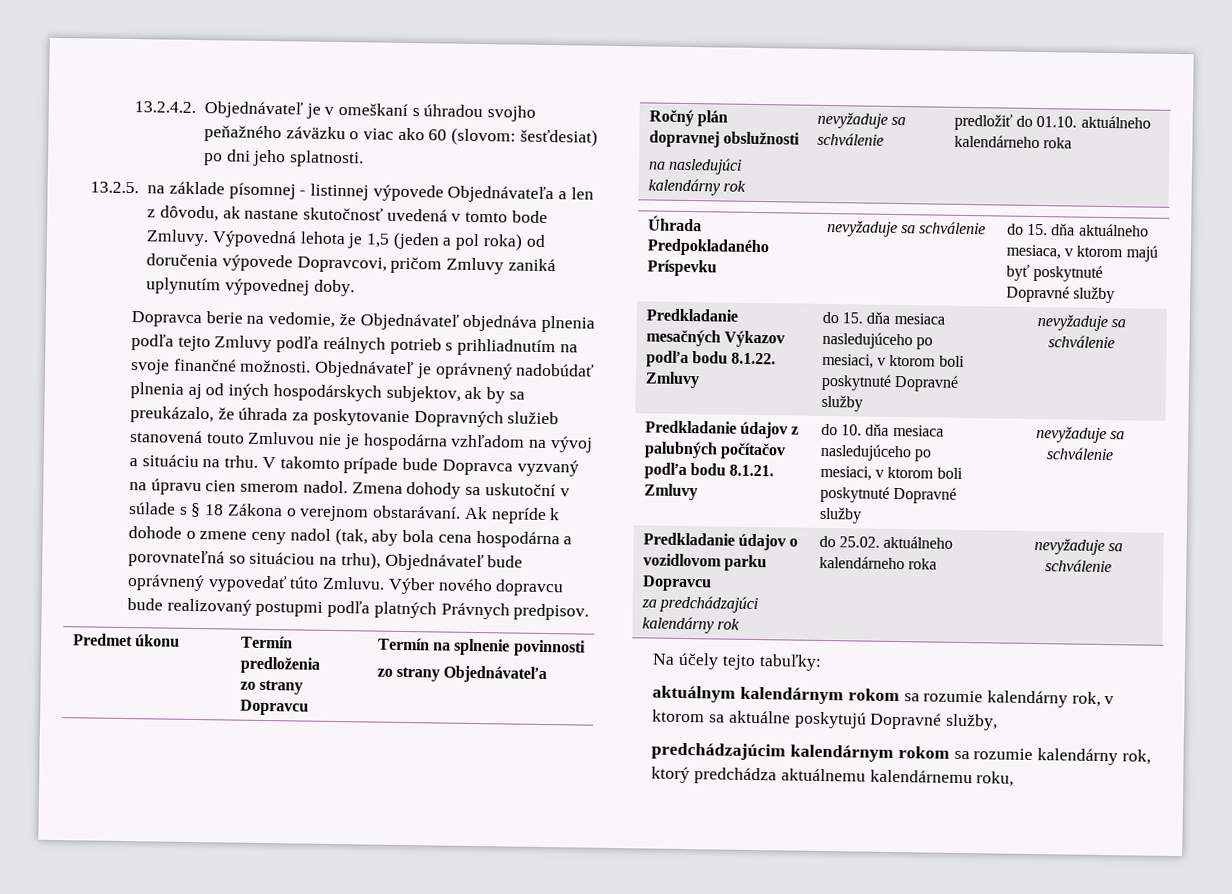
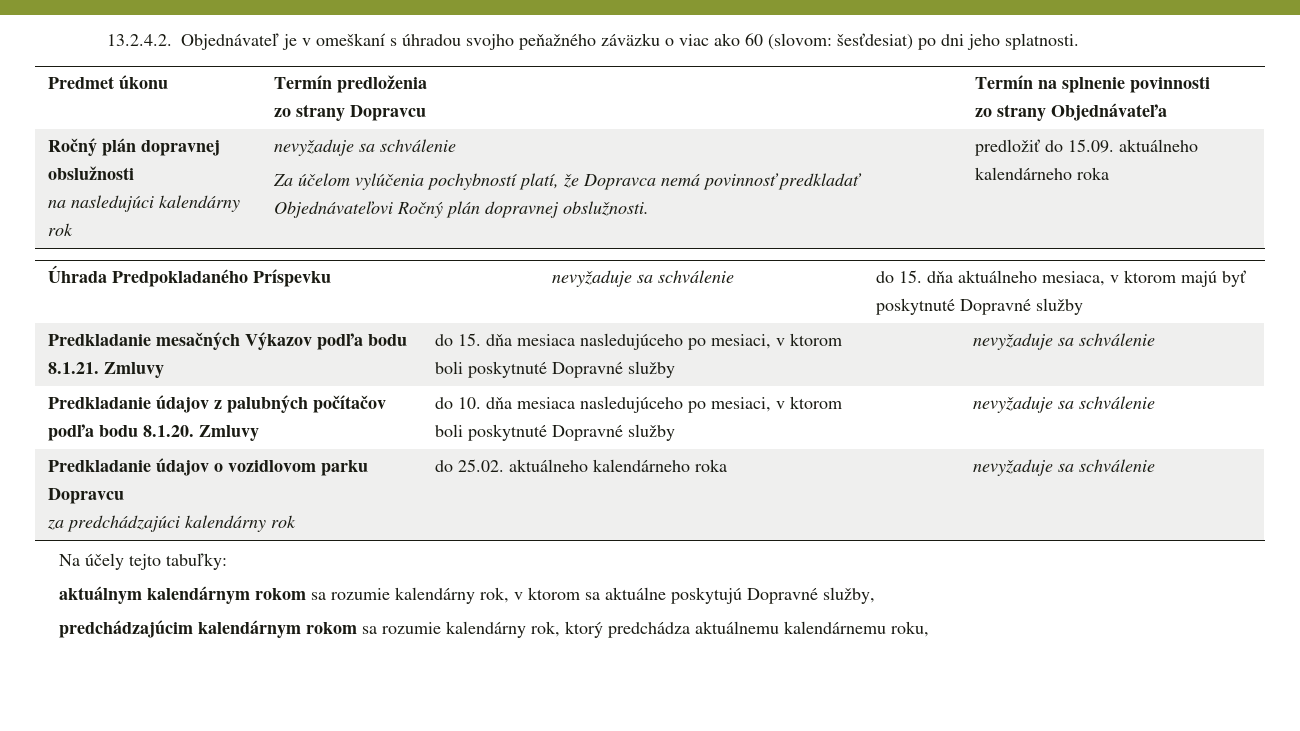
[90,181,594,204] [147,205,548,223] [146,229,546,251] [146,253,556,275] [146,277,355,297] [131,311,596,333] [131,334,578,357] [130,358,596,380] [130,382,525,404] [130,406,560,428] [130,430,593,453] [129,454,579,477] [129,478,570,499] [128,502,561,525] [128,526,573,549] [128,550,524,572] [127,574,565,597] [127,598,590,621] // 13.2.5. na základe písomnej - listinnej výpovede Objednávateľa a len z dôvodu, ak nastane skutočnosť uvedená v tomto bode Zmluvy. Výpovedná lehota je 1,5 (jeden a pol roka) od doručenia výpovede Dopravcovi, pričom Zmluvy zaniká uplynutím výpovednej doby. // Dopravca berie na vedomie, že Objednávateľ objednáva plnenia podľa tejto Zmluvy podľa reálnych potrieb s prihliadnutím na svoje finančné možnosti. Objednávateľ je oprávnený nadobúdať plnenia aj od iných hospodárskych subjektov, ak by sa preukázalo, že úhrada za poskytovanie Dopravných služieb stanovená touto Zmluvou nie je hospodárna vzhľadom na vývoj a situáciu na trhu. V takomto prípade bude Dopravca vyzvaný na úpravu cien smerom nadol. Zmena dohody sa uskutoční v súlade s § 18 Zákona o verejnom obstarávaní. Ak nepríde k dohode o zmene ceny nadol (tak, aby bola cena hospodárna a porovnateľná so situáciou na trhu), Objednávateľ bude oprávnený vypovedať túto Zmluvu. Výber nového dopravcu bude realizovaný postupmi podľa platných Právnych predpisov. -> (1080, 41) none
(884, 139) none -> [273,173,863,190] [274,201,650,218] // Za účelom vylúčenia pochybností platí, že Dopravca nemá povinnosť predkladať Objednávateľovi Ročný plán dopravnej obslužnosti.
[1036,115,1078,128] 01.10. -> [1068,139,1115,153] 15.09.
[731,352,777,365] 8.1.22. -> [48,362,100,374] 8.1.21.
[729,464,775,477] 8.1.21. -> [143,425,195,437] 8.1.20.

